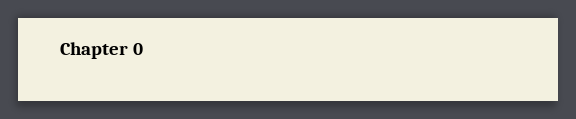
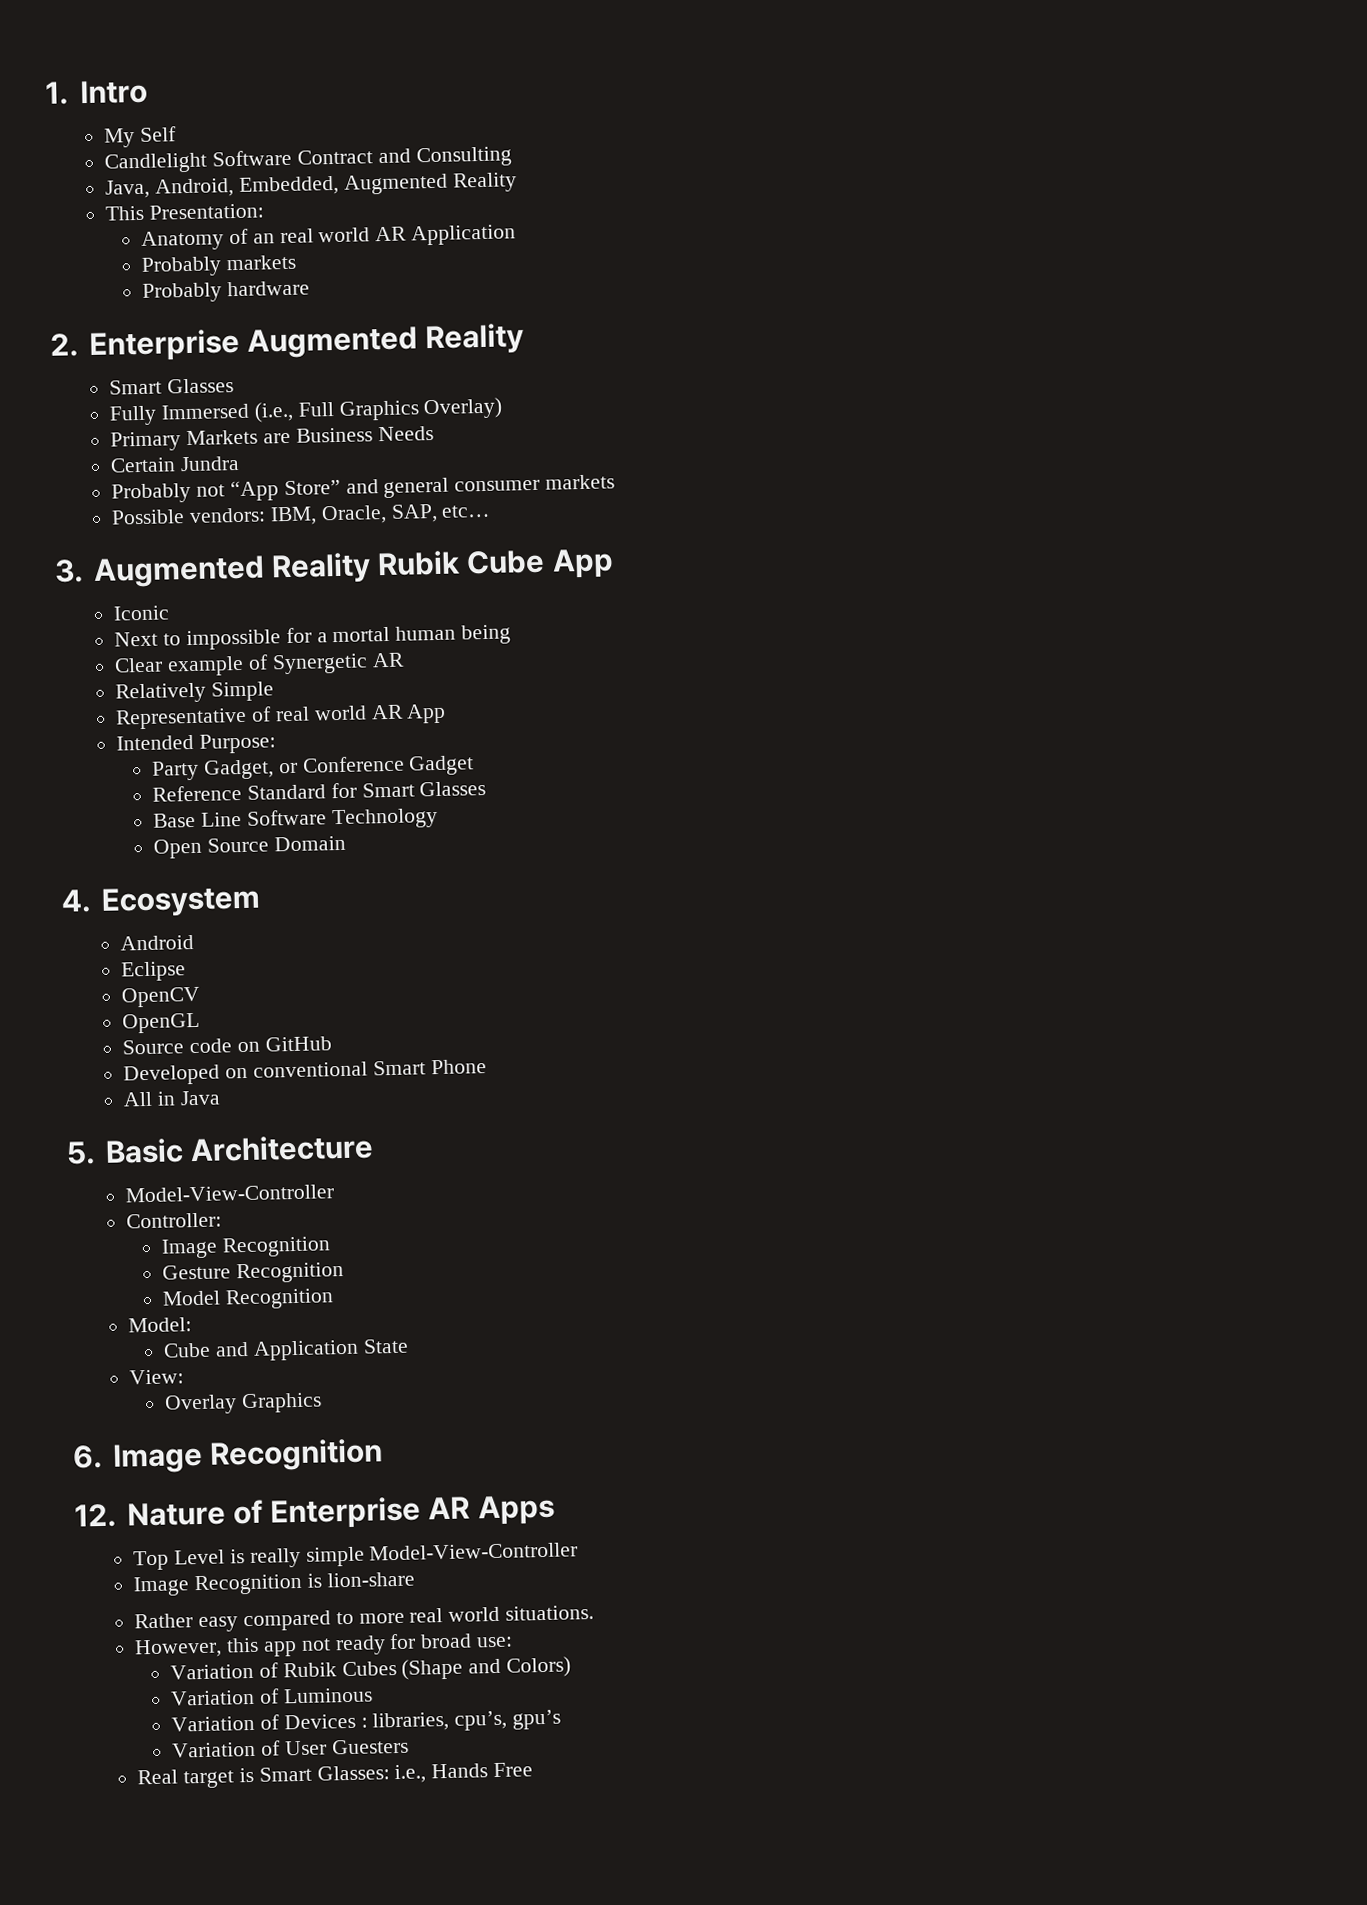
[60,42,143,59] Chapter 0 -> [45,79,148,105] [104,126,178,148] [104,146,512,174] [105,172,517,199] [105,203,265,221] [141,224,517,251] [141,254,296,277] [142,280,310,303] [50,323,525,363] [109,378,235,395] [109,397,504,426] [110,426,434,452] [110,455,241,473] [111,474,616,504] [111,503,492,526] [54,548,614,588] [113,605,171,621] [114,624,512,651] [114,652,405,677] [115,681,275,704] [115,703,447,730] [116,733,277,754] [151,755,475,781] [152,780,487,802] [153,808,438,830] [153,835,346,859] [61,885,261,918] [120,934,195,951] [121,961,187,982] [121,986,201,1008] [122,1012,201,1034] [122,1036,332,1055] [123,1059,487,1086] [123,1090,222,1107] [66,1134,374,1165] [125,1184,335,1203] [126,1212,223,1229] [161,1236,331,1259] [162,1262,344,1284] [162,1288,334,1310] [128,1317,193,1333] [163,1338,409,1361] [129,1369,185,1385] [164,1392,322,1415] [72,1438,383,1474] [74,1494,555,1530] [133,1542,579,1571] [133,1571,415,1597] [134,1604,595,1633] [134,1633,514,1659] [170,1656,572,1680] [170,1687,373,1706] [171,1709,562,1732] [172,1738,409,1758] [137,1762,534,1789] 1. Intro // My Self // Candlelight Software Contract and Consulting // Java, Android, Embedded, Augmented Reality // This Presentation: // Anatomy of an real world AR Application // Probably markets // Probably hardware // 2. Enterprise Augmented Reality // Smart Glasses // Fully Immersed (i.e., Full Graphics Overlay) // Primary Markets are Business Needs // Certain Jundra // Probably not “App Store” and general consumer markets // Possible vendors: IBM, Oracle, SAP, etc… // 3. Augmented Reality Rubik Cube App // Iconic // Next to impossible for a mortal human being // Clear example of Synergetic AR // Relatively Simple // Representative of real world AR App // Intended Purpose: // Party Gadget, or Conference Gadget // Reference Standard for Smart Glasses // Base Line Software Technology // Open Source Domain // 4. Ecosystem // Android // Eclipse // OpenCV // OpenGL // Source code on GitHub // Developed on conventional Smart Phone // All in Java // 5. Basic Architecture // Model-View-Controller // Controller: // Image Recognition // Gesture Recognition // Model Recognition // Model: // Cube and Application State // View: // Overlay Graphics // 6. Image Recognition // 12. Nature of Enterprise AR Apps // Top Level is really simple Model-View-Controller // Image Recognition is lion-share // Rather easy compared to more real world situations. // However, this app not ready for broad use: // Variation of Rubik Cubes (Shape and Colors) // Variation of Luminous // Variation of Devices : libraries, cpu’s, gpu’s // Variation of User Guesters // Real target is Smart Glasses: i.e., Hands Free

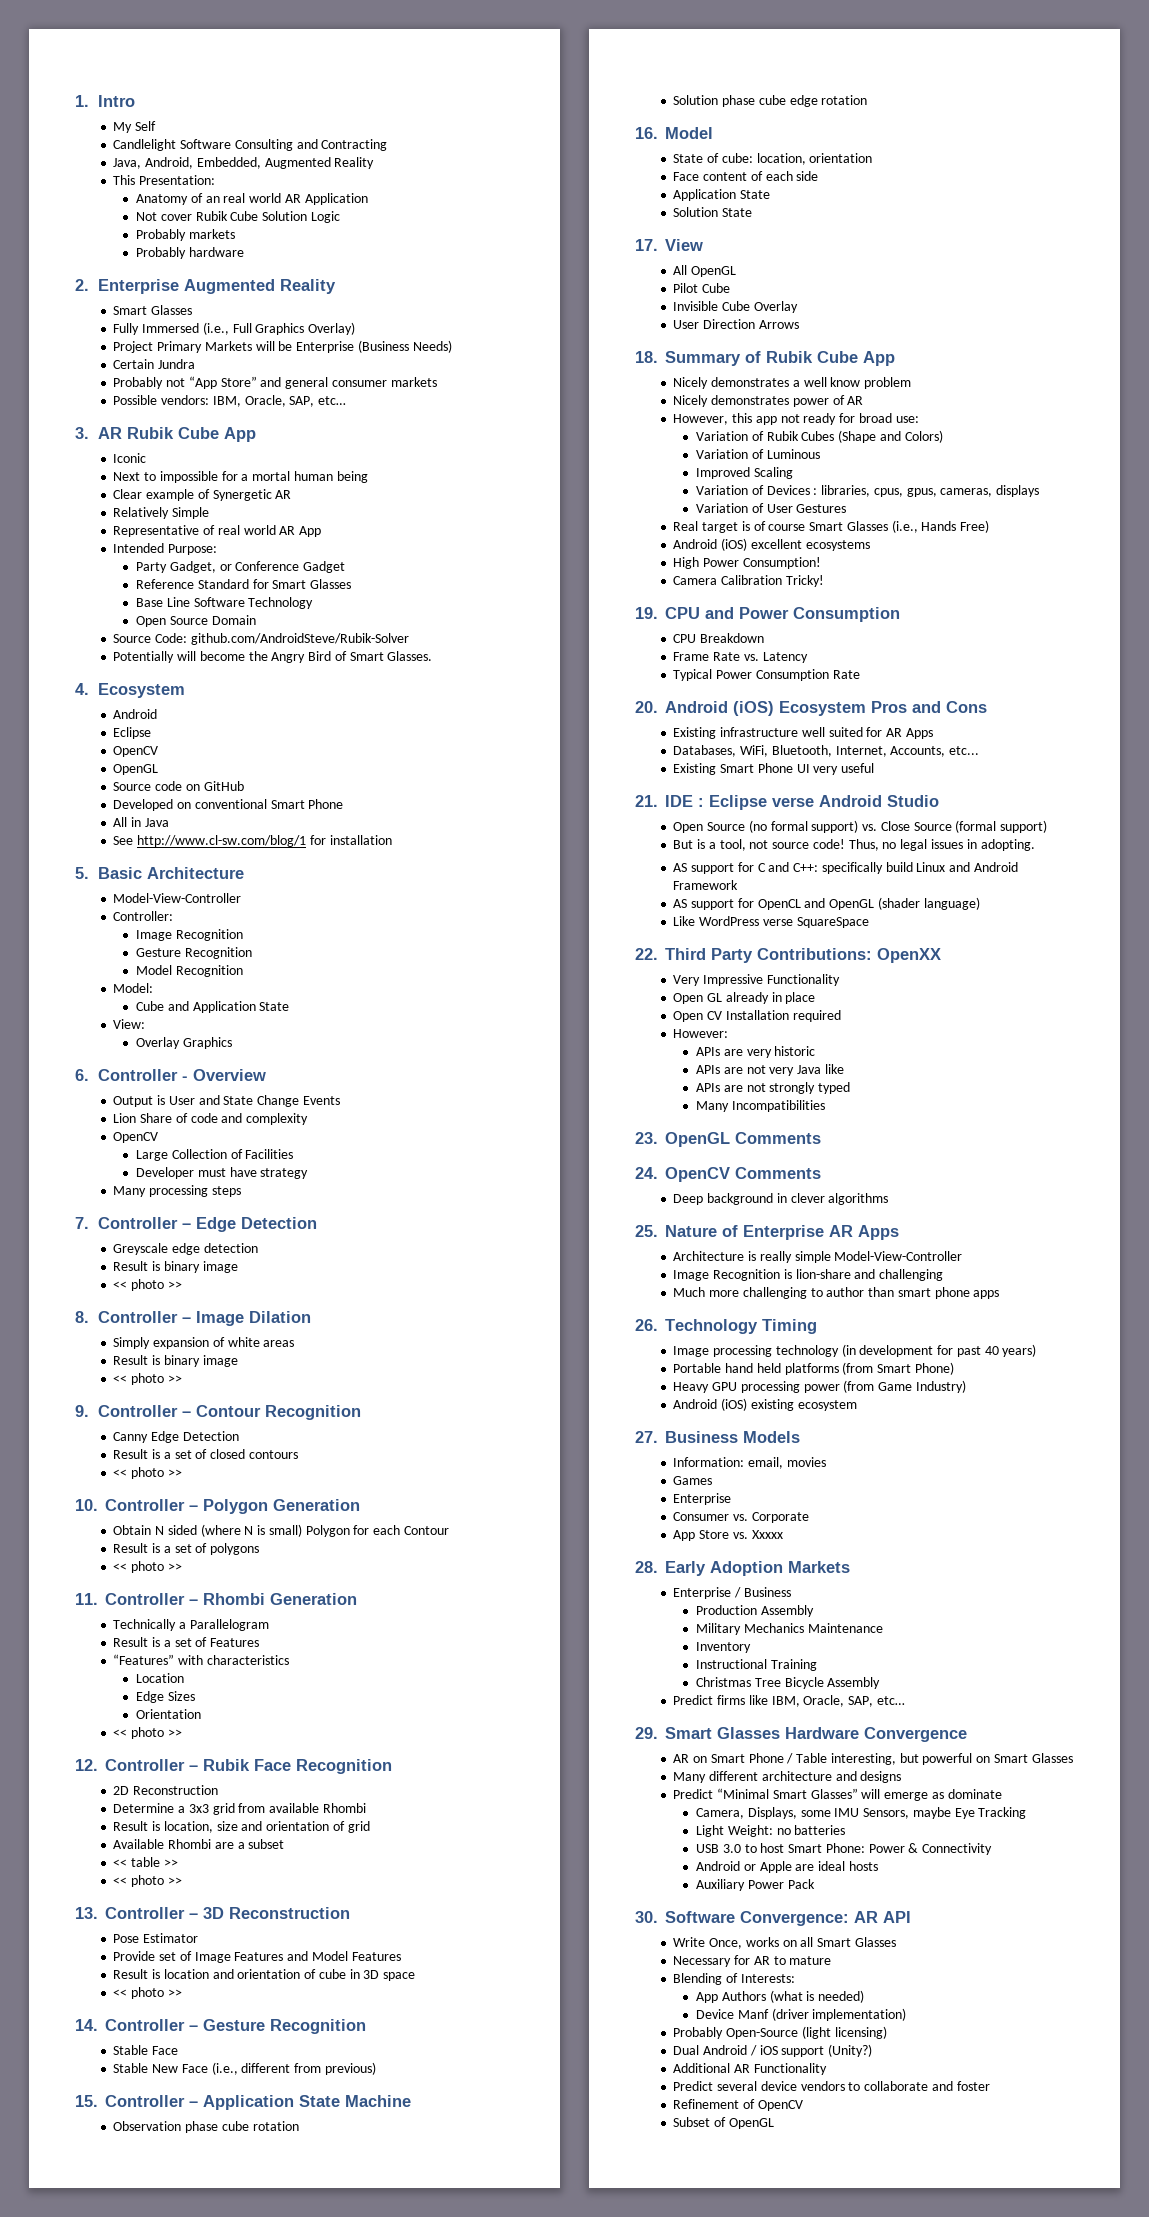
[297,146,512,168] Contract and Consulting -> [234,139,388,151] Consulting and Contracting
(517, 235) none -> [135,211,340,223] // Not cover Rubik Cube Solution Logic
(504, 408) none -> [113,341,154,353] Project
[263,426,434,444] are Business Needs -> [255,340,452,353] will be Enterprise (Business Needs)
[92,552,371,588] Augmented Reality -> [97,427,122,439] AR
(346, 843) none -> [113,633,409,645] [113,651,433,663] // Source Code: github.com/AndroidSteve/Rubik-Solver // Potentially will become the Angry Bird of Smart Glasses.
(222, 1098) none -> [113,835,392,847] // See http://www.cl-sw.com/blog/1 for installation
[111,1438,383,1474] [74,1494,555,1530] [133,1542,579,1571] [133,1571,415,1597] [134,1604,595,1633] Image Recognition // 12. Nature of Enterprise AR Apps // Top Level is really simple Model-View-Controller // Image Recognition is lion-share // Rather easy compared to more real world situations. -> [97,1069,266,1081] [113,1095,340,1107] [113,1113,309,1125] [113,1132,159,1143] [135,1149,294,1161] [135,1167,309,1179] [113,1185,241,1197] [75,1217,317,1232] [113,1243,258,1255] [113,1261,238,1273] [113,1279,182,1291] [75,1311,311,1326] [113,1337,295,1349] [113,1355,238,1367] [113,1373,182,1385] [75,1405,361,1420] [113,1431,239,1443] [113,1449,298,1459] [113,1467,182,1479] [75,1499,360,1514] [113,1524,449,1537] [113,1543,260,1555] [113,1561,182,1573] [75,1593,357,1605] [113,1619,269,1631] [113,1637,260,1647] [113,1654,289,1665] [135,1673,184,1683] [135,1691,195,1703] [135,1709,201,1719] [113,1727,182,1739] [75,1759,392,1774] [113,1785,218,1795] [113,1803,366,1815] [113,1821,370,1833] [113,1839,285,1849] [113,1857,178,1867] [113,1875,182,1887] [75,1907,350,1919] [113,1933,198,1943] [113,1951,401,1963] [113,1969,416,1981] [113,1987,182,1999] [75,2019,366,2034] [113,2045,178,2055] [113,2062,376,2075] [75,2095,411,2110] [113,2121,299,2133] [673,95,868,107] [635,127,713,139] [673,153,873,165] [673,171,819,181] [673,189,770,201] [673,207,752,217] [635,239,703,251] [673,265,736,277] [673,283,730,293] [673,301,798,313] [673,319,799,329] [635,351,895,366] [673,377,912,389] [673,395,864,407] Controller - Overview // Output is User and State Change Events // Lion Share of code and complexity // OpenCV // Large Collection of Facilities // Developer must have strategy // Many processing steps // 7. Controller – Edge Detection // Greyscale edge detection // Result is binary image // << photo >> // 8. Controller – Image Dilation // Simply expansion of white areas // Result is binary image // << photo >> // 9. Controller – Contour Recognition // Canny Edge Detection // Result is a set of closed contours // << photo >> // 10. Controller – Polygon Generation // Obtain N sided (where N is small) Polygon for each Contour // Result is a set of polygons // << photo >> // 11. Controller – Rhombi Generation // Technically a Parallelogram // Result is a set of Features // “Features” with characteristics // Location // Edge Sizes // Orientation // << photo >> // 12. Controller – Rubik Face Recognition // 2D Reconstruction // Determine a 3x3 grid from available Rhombi // Result is location, size and orientation of grid // Available Rhombi are a subset // << table >> // << photo >> // 13. Controller – 3D Reconstruction // Pose Estimator // Provide set of Image Features and Model Features // Result is location and orientation of cube in 3D space // << photo >> // 14. Controller – Gesture Recognition // Stable Face // Stable New Face (i.e., different from previous) // 15. Controller – Application State Machine // Observation phase cube rotation // Solution phase cube edge rotation // 16. Model // State of cube: location, orientation // Face content of each side // Application State // Solution State // 17. View // All OpenGL // Pilot Cube // Invisible Cube Overlay // User Direction Arrows // 18. Summary of Rubik Cube App // Nicely demonstrates a well know problem // Nicely demonstrates power of AR
(373, 1695) none -> [695,467,793,479] // Improved Scaling
[454,1709,562,1731] cpu’s, gpu’s -> [873,485,1040,497] cpus, gpus, cameras, displays
[331,1738,409,1755] Guesters -> [796,504,847,513] Gestures
[258,1762,534,1784] Smart Glasses: i.e., Hands Free -> [753,520,990,533] [673,538,870,551] [673,557,821,569] [673,575,824,587] [635,607,900,622] [673,633,764,643] [673,652,808,663] [673,669,860,681] [635,701,987,716] [673,727,933,739] [673,745,980,757] [673,763,875,775] [635,795,939,810] [673,820,1048,833] [673,839,1035,851] [673,862,1018,874] [673,880,739,890] [673,897,980,910] [673,916,869,928] [635,948,941,963] [673,974,840,986] [673,992,816,1004] [673,1010,841,1022] [673,1029,729,1038] [695,1046,816,1058] [695,1064,844,1076] [695,1082,851,1094] [695,1100,825,1112] [635,1132,821,1147] [635,1167,821,1182] [673,1193,889,1205] [635,1225,899,1240] [673,1251,963,1263] [673,1269,944,1281] [673,1287,1000,1299] [635,1319,817,1334] [673,1344,1037,1357] [673,1362,954,1375] [673,1380,966,1393] [673,1398,857,1411] [635,1431,800,1443] [673,1457,826,1469] [673,1476,713,1485] [673,1493,732,1505] [673,1512,809,1523] [673,1530,783,1541] [635,1561,850,1576] [673,1587,791,1599] [695,1605,814,1617] [695,1623,883,1635] [695,1642,751,1653] [695,1659,817,1671] [695,1677,881,1689] [673,1695,905,1707] [635,1727,967,1742] [673,1753,1073,1765] [673,1771,902,1783] [673,1788,1002,1801] [695,1807,1027,1819] [695,1825,846,1837] [695,1843,993,1855] [695,1861,878,1873] [695,1879,815,1891] [635,1911,911,1926] [673,1937,896,1949] [673,1955,832,1967] [673,1973,795,1985] [695,1990,865,2003] [695,2008,907,2021] [673,2026,887,2039] [673,2044,873,2057] [673,2063,827,2075] [673,2081,990,2091] [673,2099,803,2111] [673,2117,774,2129] of course Smart Glasses (i.e., Hands Free) // Android (iOS) excellent ecosystems // High Power Consumption! // Camera Calibration Tricky! // 19. CPU and Power Consumption // CPU Breakdown // Frame Rate vs. Latency // Typical Power Consumption Rate // 20. Android (iOS) Ecosystem Pros and Cons // Existing infrastructure well suited for AR Apps // Databases, WiFi, Bluetooth, Internet, Accounts, etc... // Existing Smart Phone UI very useful // 21. IDE : Eclipse verse Android Studio // Open Source (no formal support) vs. Close Source (formal support) // But is a tool, not source code! Thus, no legal issues in adopting. // AS support for C and C++: specifically build Linux and Android Framework // AS support for OpenCL and OpenGL (shader language) // Like WordPress verse SquareSpace // 22. Third Party Contributions: OpenXX // Very Impressive Functionality // Open GL already in place // Open CV Installation required // However: // APIs are very historic // APIs are not very Java like // APIs are not strongly typed // Many Incompatibilities // 23. OpenGL Comments // 24. OpenCV Comments // Deep background in clever algorithms // 25. Nature of Enterprise AR Apps // Architecture is really simple Model-View-Controller // Image Recognition is lion-share and challenging // Much more challenging to author than smart phone apps // 26. Technology Timing // Image processing technology (in development for past 40 years) // Portable hand held platforms (from Smart Phone) // Heavy GPU processing power (from Game Industry) // Android (iOS) existing ecosystem // 27. Business Models // Information: email, movies // Games // Enterprise // Consumer vs. Corporate // App Store vs. Xxxxx // 28. Early Adoption Markets // Enterprise / Business // Production Assembly // Military Mechanics Maintenance // Inventory // Instructional Training // Christmas Tree Bicycle Assembly // Predict firms like IBM, Oracle, SAP, etc… // 29. Smart Glasses Hardware Convergence // AR on Smart Phone / Table interesting, but powerful on Smart Glasses // Many different architecture and designs // Predict “Minimal Smart Glasses” will emerge as dominate // Camera, Displays, some IMU Sensors, maybe Eye Tracking // Light Weight: no batteries // USB 3.0 to host Smart Phone: Power & Connectivity // Android or Apple are ideal hosts // Auxiliary Power Pack // 30. Software Convergence: AR API // Write Once, works on all Smart Glasses // Necessary for AR to mature // Blending of Interests: // App Authors (what is needed) // Device Manf (driver implementation) // Probably Open-Source (light licensing) // Dual Android / iOS support (Unity?) // Additional AR Functionality // Predict several device vendors to collaborate and foster // Refinement of OpenCV // Subset of OpenGL

